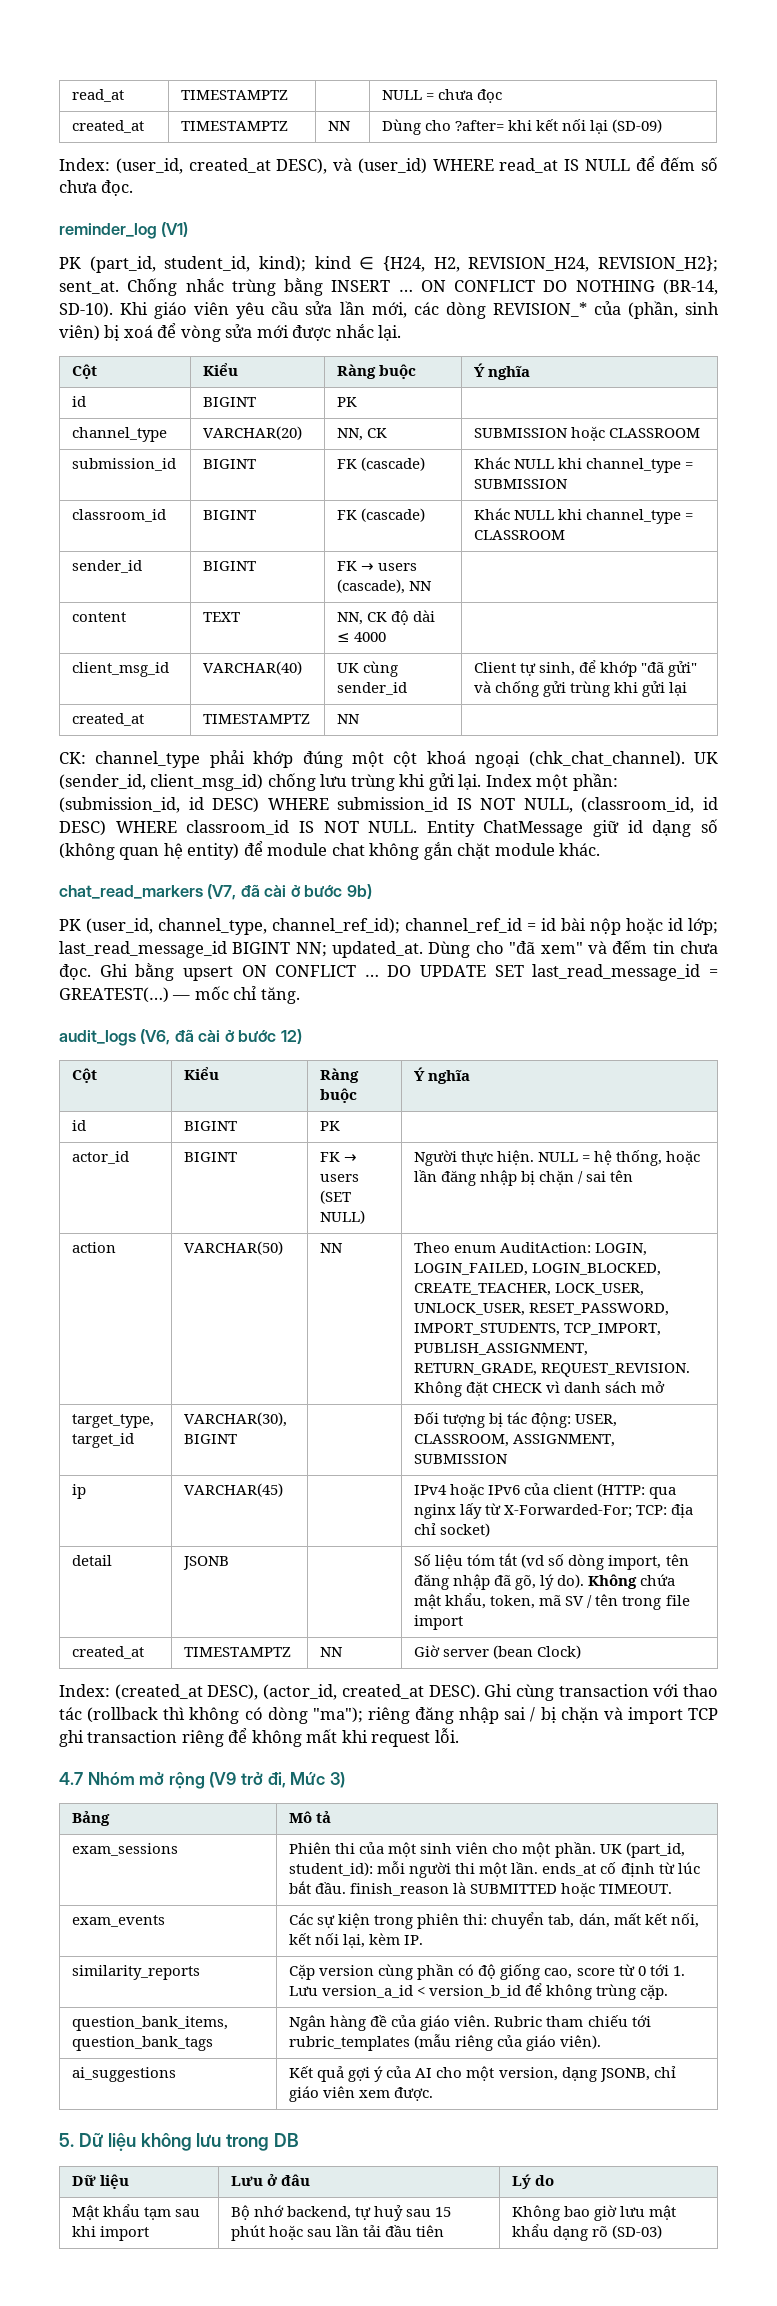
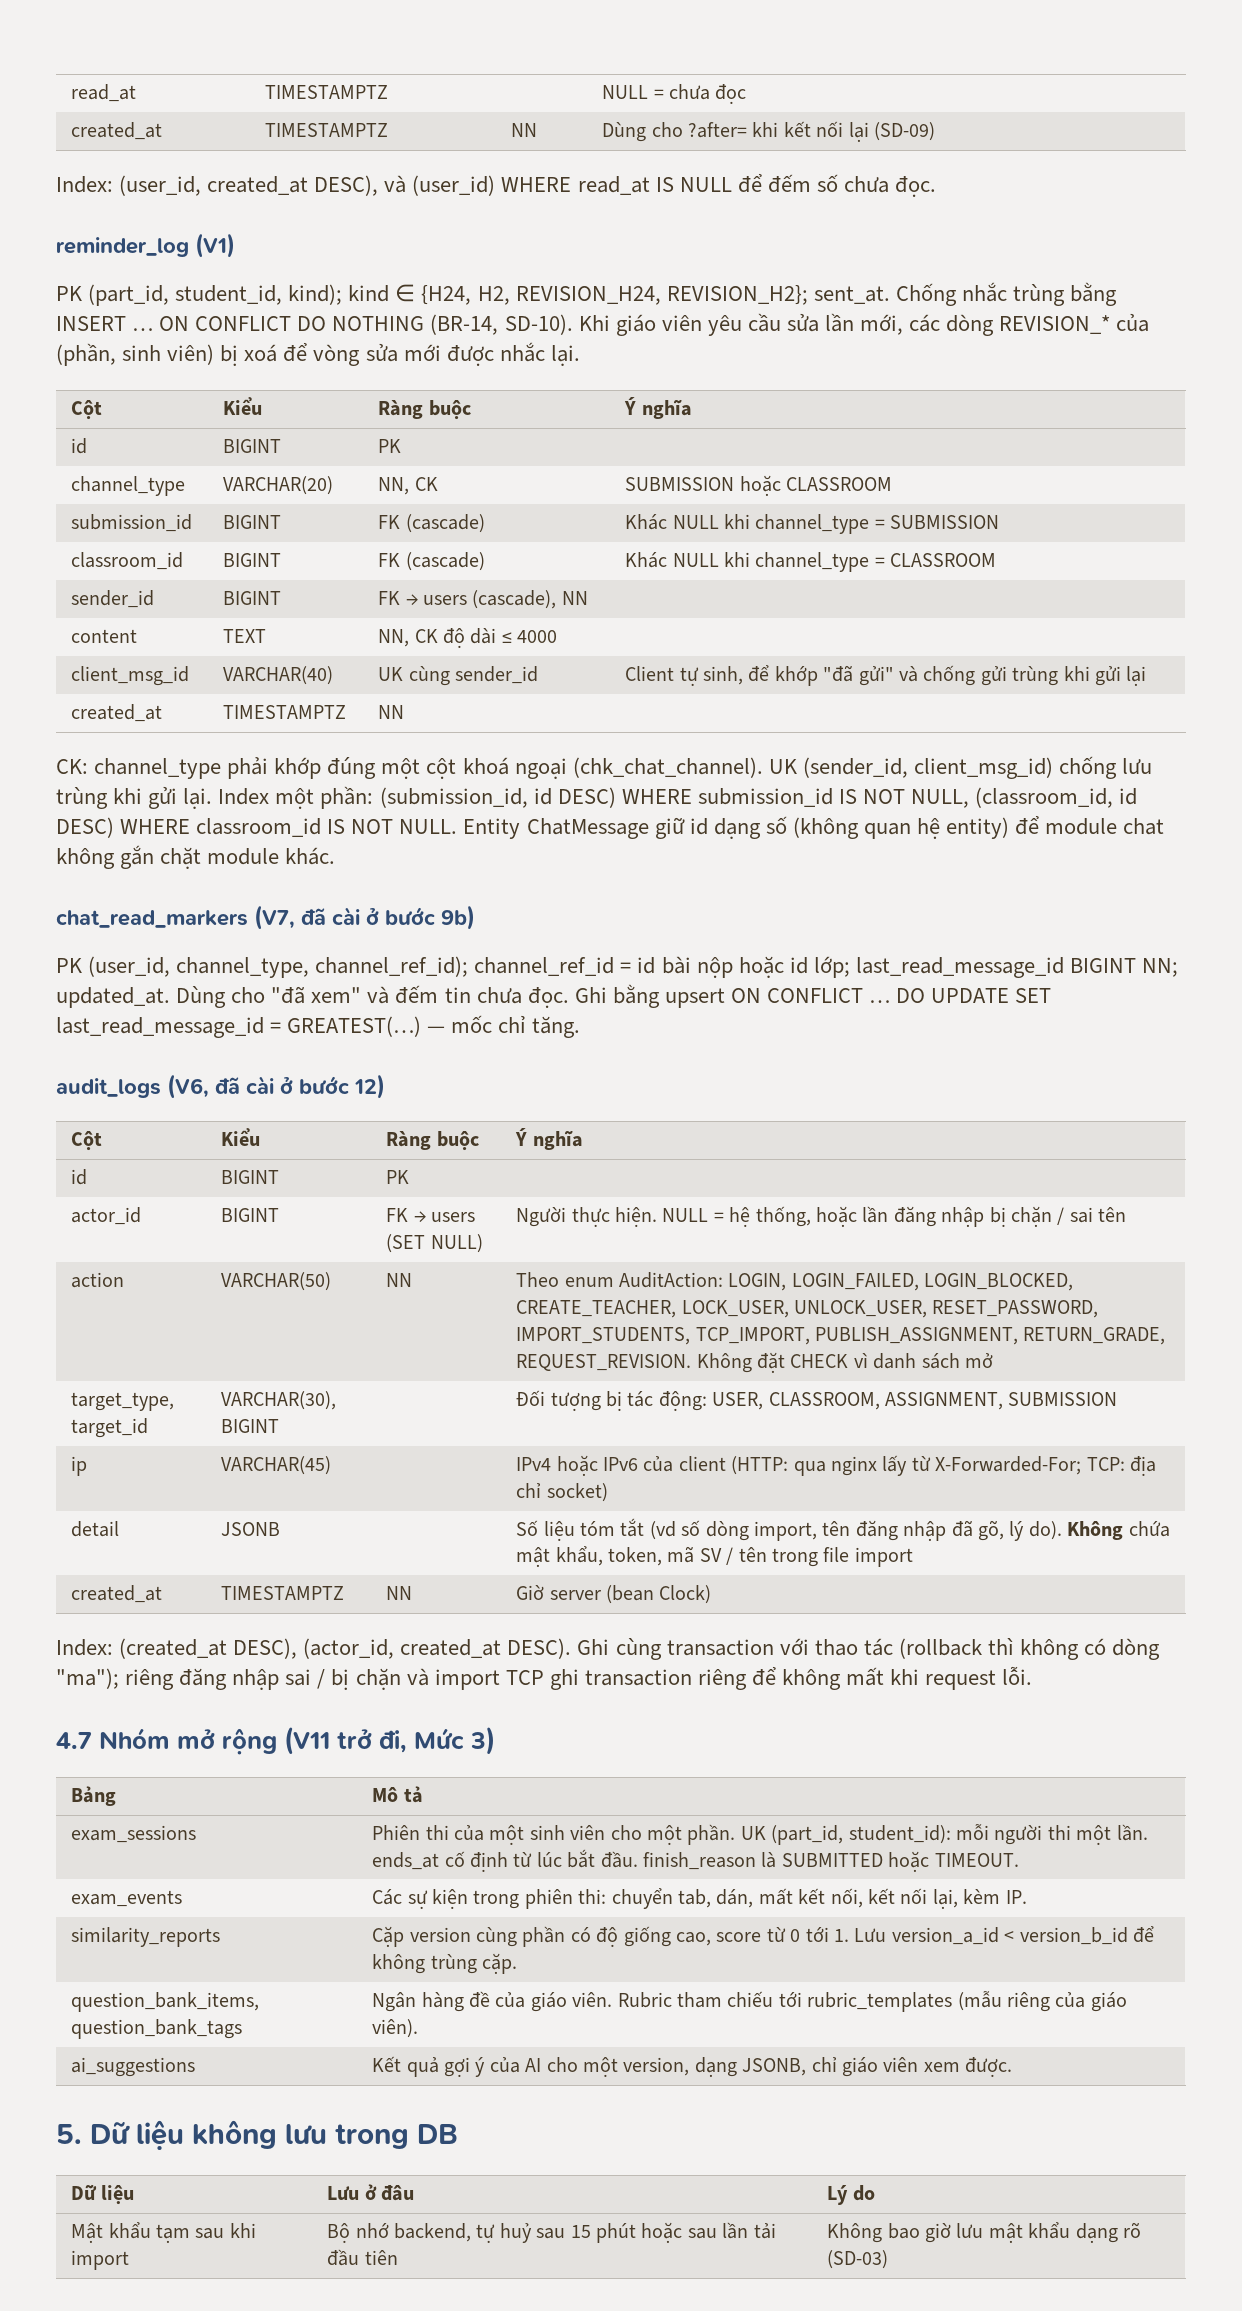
[209,1772,237,1788] (V9 -> [284,1726,330,1755] (V11

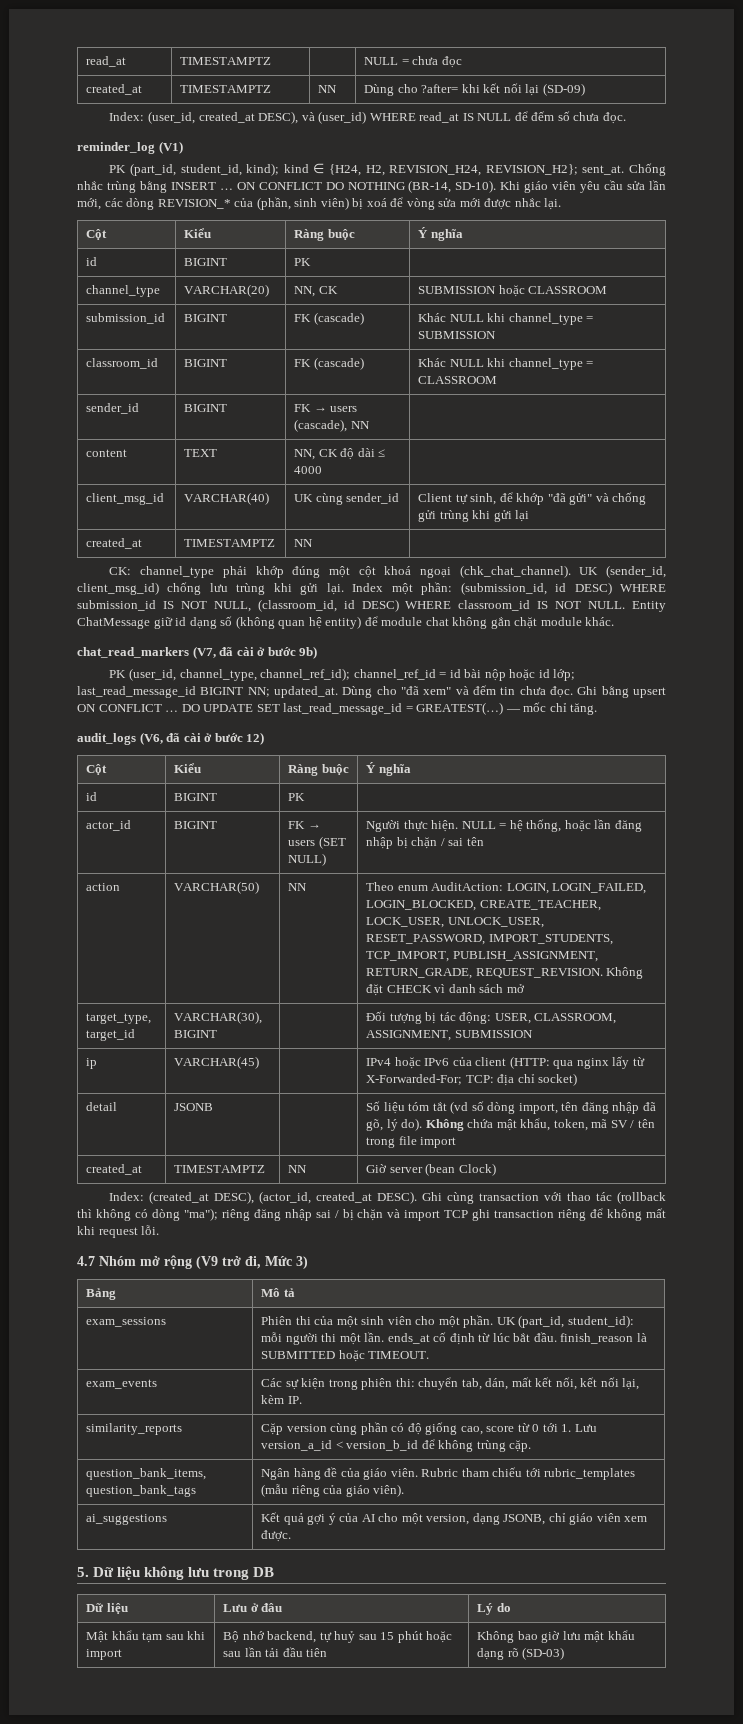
[284,1726,330,1755] (V11 -> [196,1256,218,1269] (V9

